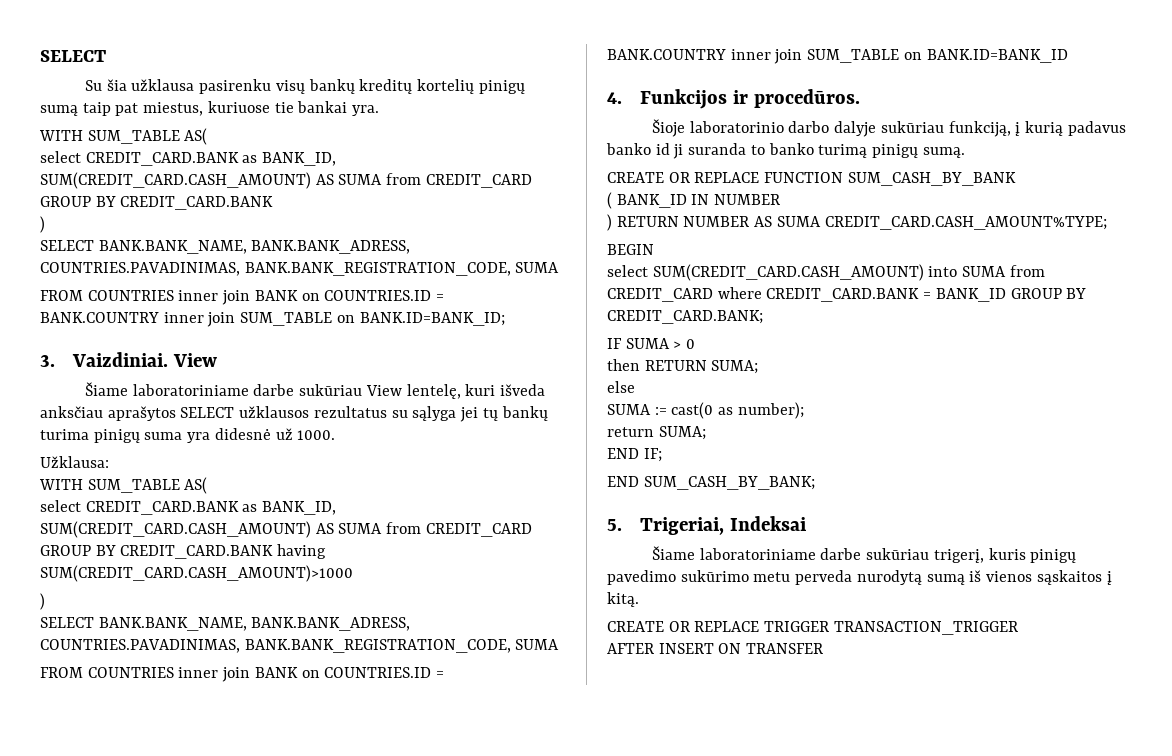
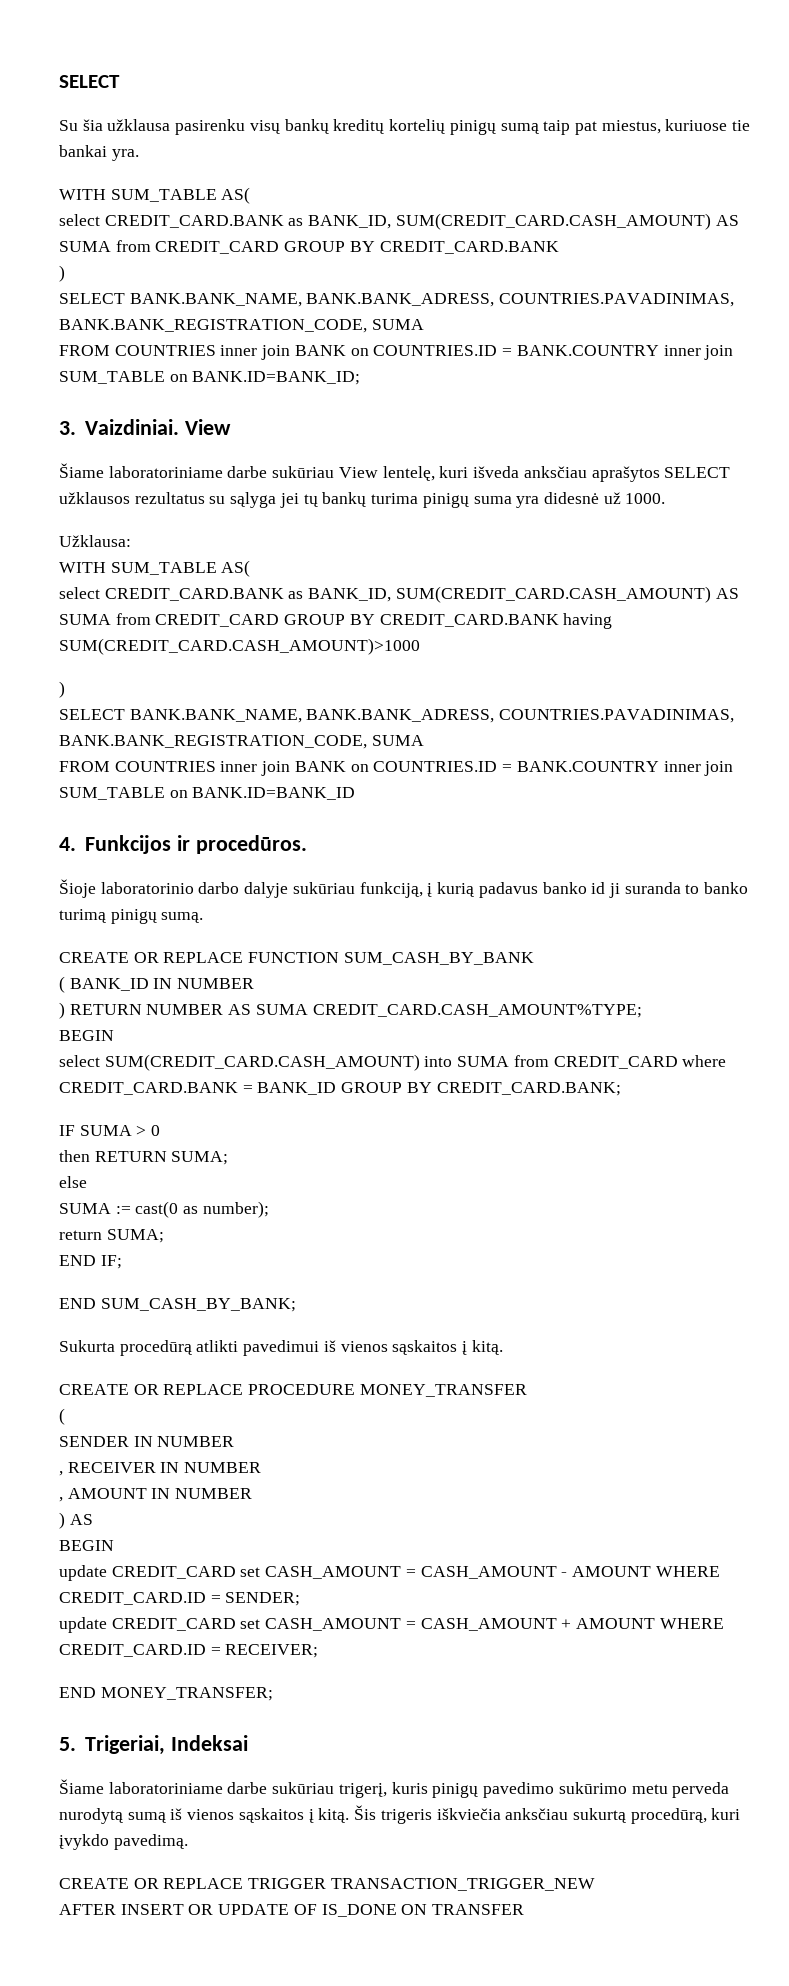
(815, 483) none -> [59,1340,503,1356] [59,1384,527,1397] [59,1408,65,1425] [59,1436,235,1447] [59,1462,262,1476] [59,1488,253,1502] [59,1512,93,1529] [59,1540,114,1551] [59,1565,720,1581] [59,1592,301,1606] [59,1617,724,1633] [59,1644,319,1658] [59,1687,273,1701] // Sukurta procedūrą atlikti pavedimui iš vienos sąskaitos į kitą. // CREATE OR REPLACE PROCEDURE MONEY_TRANSFER // ( // SENDER IN NUMBER // , RECEIVER IN NUMBER // , AMOUNT IN NUMBER // ) AS // BEGIN // update CREDIT_CARD set CASH_AMOUNT = CASH_AMOUNT - AMOUNT WHERE CREDIT_CARD.ID = SENDER; // update CREDIT_CARD set CASH_AMOUNT = CASH_AMOUNT + AMOUNT WHERE CREDIT_CARD.ID = RECEIVER; // END MONEY_TRANSFER;
(639, 599) none -> [354,1805,741,1824] [59,1834,188,1850] Šis trigeris iškviečia anksčiau sukurtą procedūrą, kuri įvykdo pavedimą.
[833,621,1018,635] TRANSACTION_TRIGGER -> [330,1878,595,1891] TRANSACTION_TRIGGER_NEW
(714, 648) none -> [188,1904,397,1917] OR UPDATE OF IS_DONE

